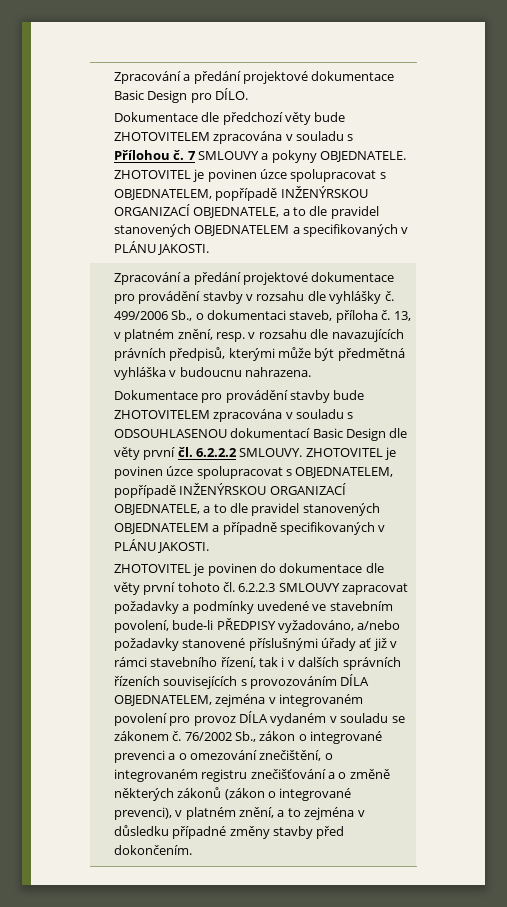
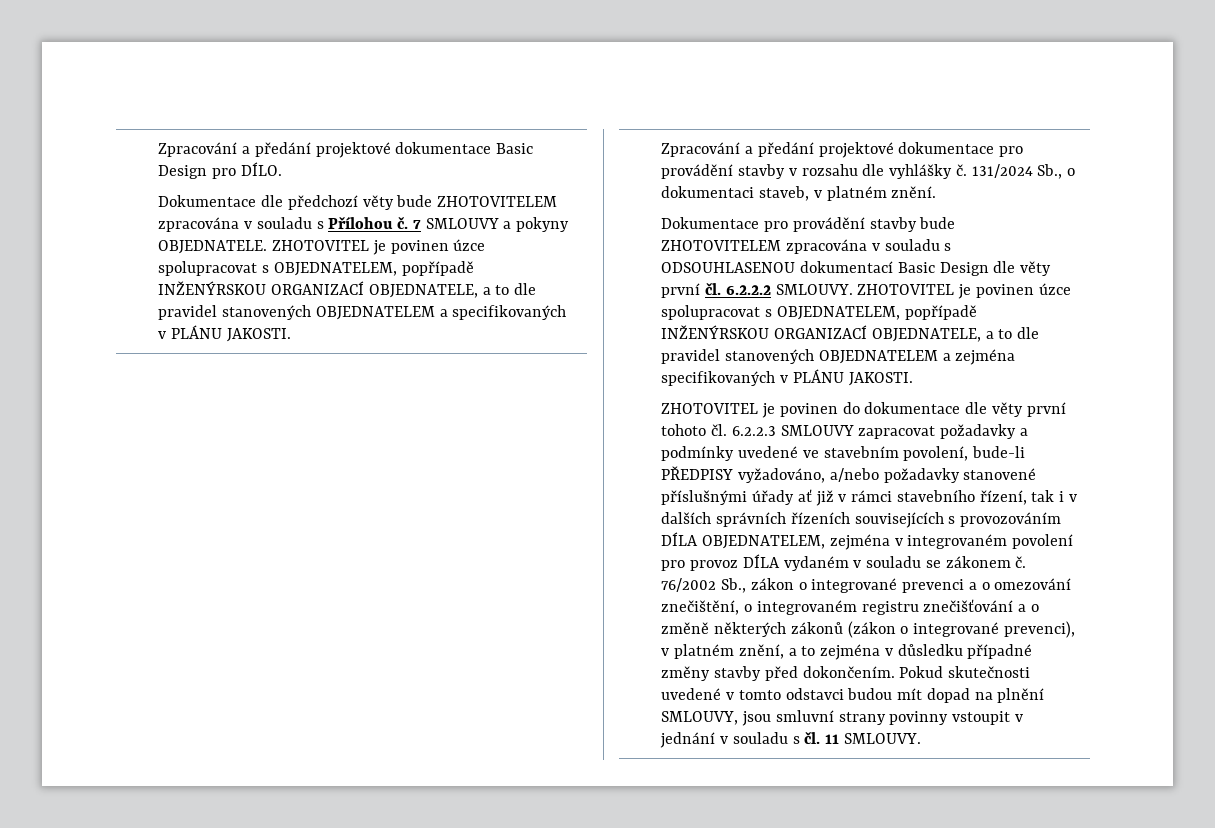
[113,311,168,320] 499/2006 -> [971,164,1033,178] 131/2024
[335,310,411,323] [113,329,404,342] [113,347,405,361] [113,367,312,380] příloha č. 13, v platném znění, resp. v rozsahu dle navazujících právních předpisů, kterými může být předmětná vyhláška v budoucnu nahrazena. -> [813,186,937,201] v platném znění.
[222,522,277,535] případně -> [955,349,1016,365] zejména
(192, 850) none -> [899,666,1031,678] [661,688,1045,703] [661,710,1023,726] [660,731,921,748] Pokud skutečnosti uvedené v tomto odstavci budou mít dopad na plnění SMLOUVY, jsou smluvní strany povinny vstoupit v jednání v souladu s čl. 11 SMLOUVY.

